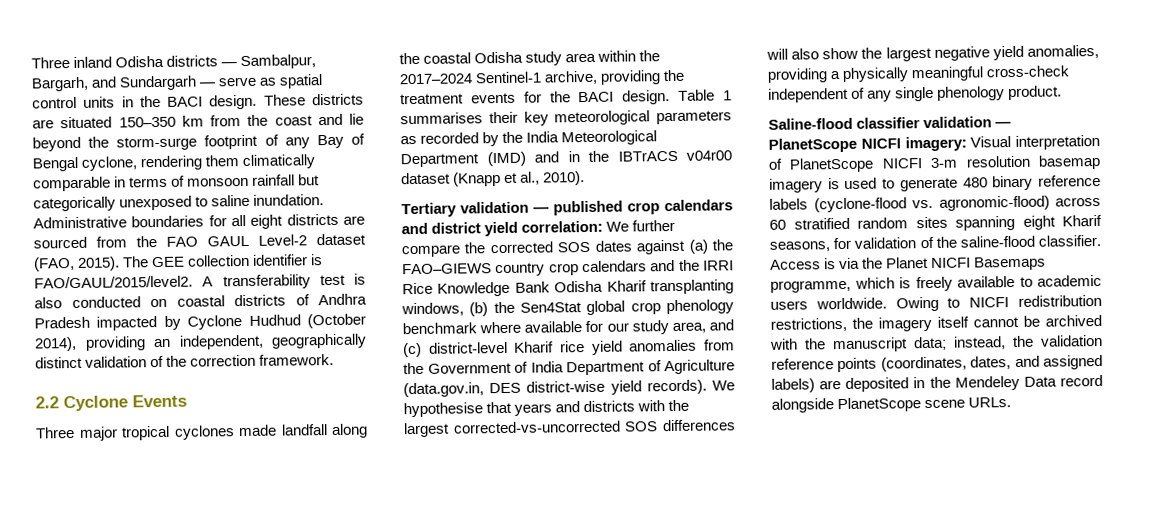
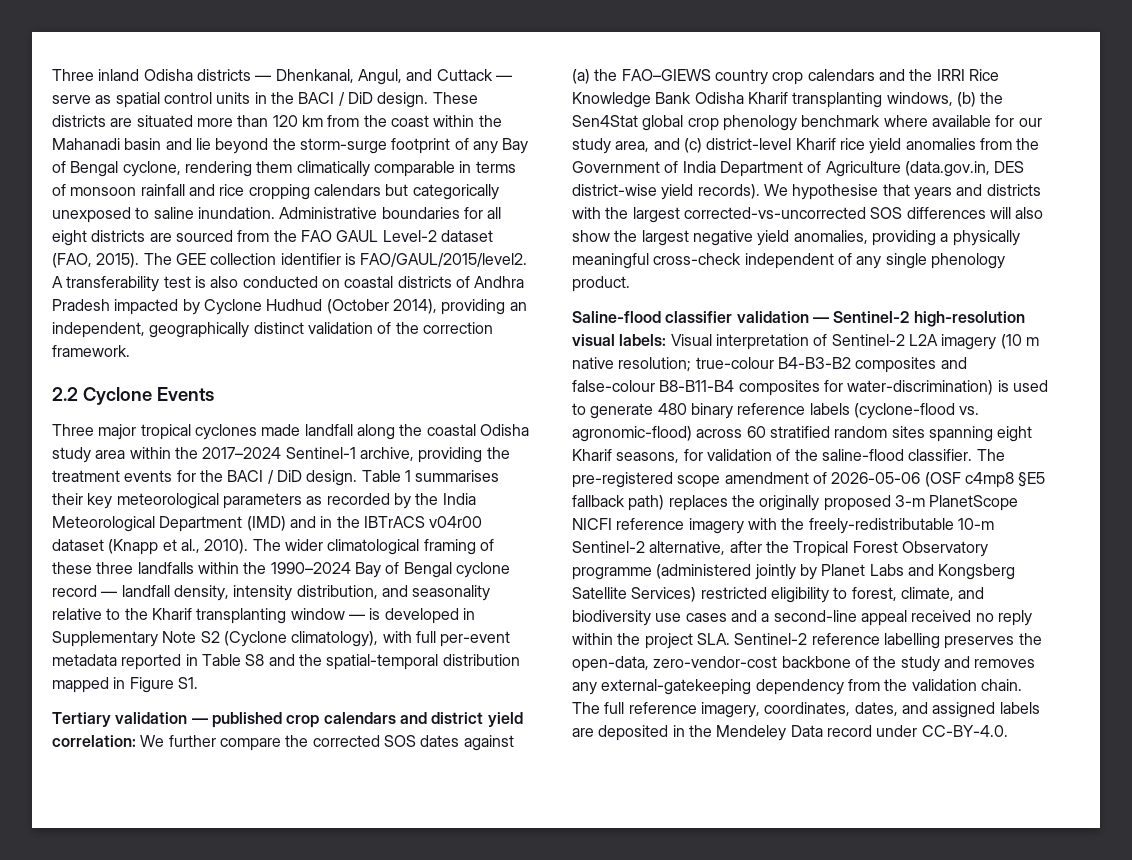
[240,54,317,70] [31,75,198,92] Sambalpur, Bargarh, and Sundargarh -> [275,69,493,85] Dhenkanal, Angul, and Cuttack
(204, 101) none -> [338,92,373,106] / DiD
[118,116,176,128] 150–350 -> [196,115,298,127] more than 120
(313, 120) none -> [433,115,502,127] [52,138,162,150] within the Mahanadi basin
(296, 180) none -> [188,184,381,200] and rice cropping calendars
(615, 97) none -> [267,470,302,484] / DiD
(586, 178) none -> [252,539,494,555] [52,562,510,578] [52,585,491,601] [52,608,475,624] [52,631,511,647] [52,654,520,670] [52,677,198,693] The wider climatological framing of these three landfalls within the 1990–2024 Bay of Bengal cyclone record — landfall density, intensity distribution, and seasonality relative to the Kharif transplanting window — is developed in Supplementary Note S2 (Cyclone climatology), with full per-event metadata reported in Table S8 and the spatial-temporal distribution mapped in Figure S1.
[768,134,1100,153] [768,154,1101,173] [769,178,823,193] PlanetScope NICFI imagery: Visual interpretation of PlanetScope NICFI 3-m resolution basemap imagery -> [833,311,1025,327] [572,334,1039,350] [572,357,967,373] [572,380,994,396] Sentinel-2 high-resolution visual labels: Visual interpretation of Sentinel-2 L2A imagery (10 m native resolution; true-colour B4-B3-B2 composites and false-colour B8-B11-B4 composites for water-discrimination)
[770,256,1047,271] [770,274,1102,293] [770,294,1102,312] [770,314,1102,332] [769,334,1103,353] [771,356,967,373] Access is via the Planet NICFI Basemaps programme, which is freely available to academic users worldwide. Owing to NICFI redistribution restrictions, the imagery itself cannot be archived with the manuscript data; instead, the validation reference points (coordinates, -> [976,449,1005,461] [572,472,1046,488] [572,495,1019,511] [572,518,994,534] [572,541,988,557] [572,564,1016,580] [572,587,985,603] [572,610,1032,626] [572,633,1042,649] [572,656,1036,672] [572,679,1022,695] [572,702,851,718] The pre-registered scope amendment of 2026-05-06 (OSF c4mp8 §E5 fallback path) replaces the originally proposed 3-m PlanetScope NICFI reference imagery with the freely-redistributable 10-m Sentinel-2 alternative, after the Tropical Forest Observatory programme (administered jointly by Planet Labs and Kongsberg Satellite Services) restricted eligibility to forest, climate, and biodiversity use cases and a second-line appeal received no reply within the project SLA. Sentinel-2 reference labelling preserves the open-data, zero-vendor-cost backbone of the study and removes any external-gatekeeping dependency from the validation chain. The full reference imagery, coordinates,
[771,378,815,393] labels) -> [999,702,1040,714] labels
[771,397,1012,413] alongside PlanetScope scene URLs. -> [876,725,1008,737] under CC-BY-4.0.

